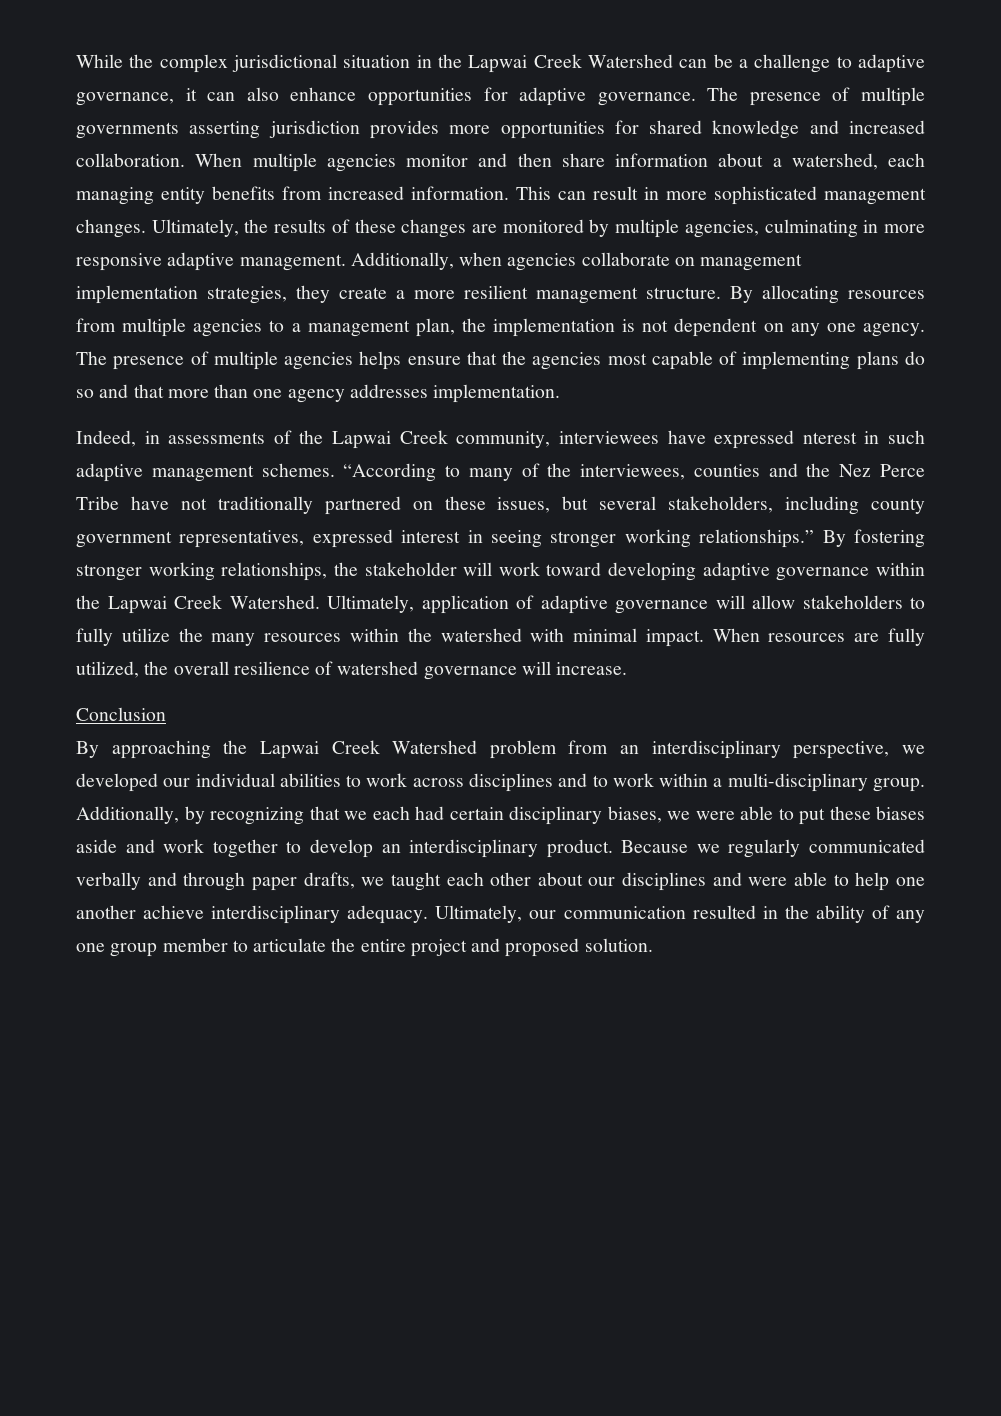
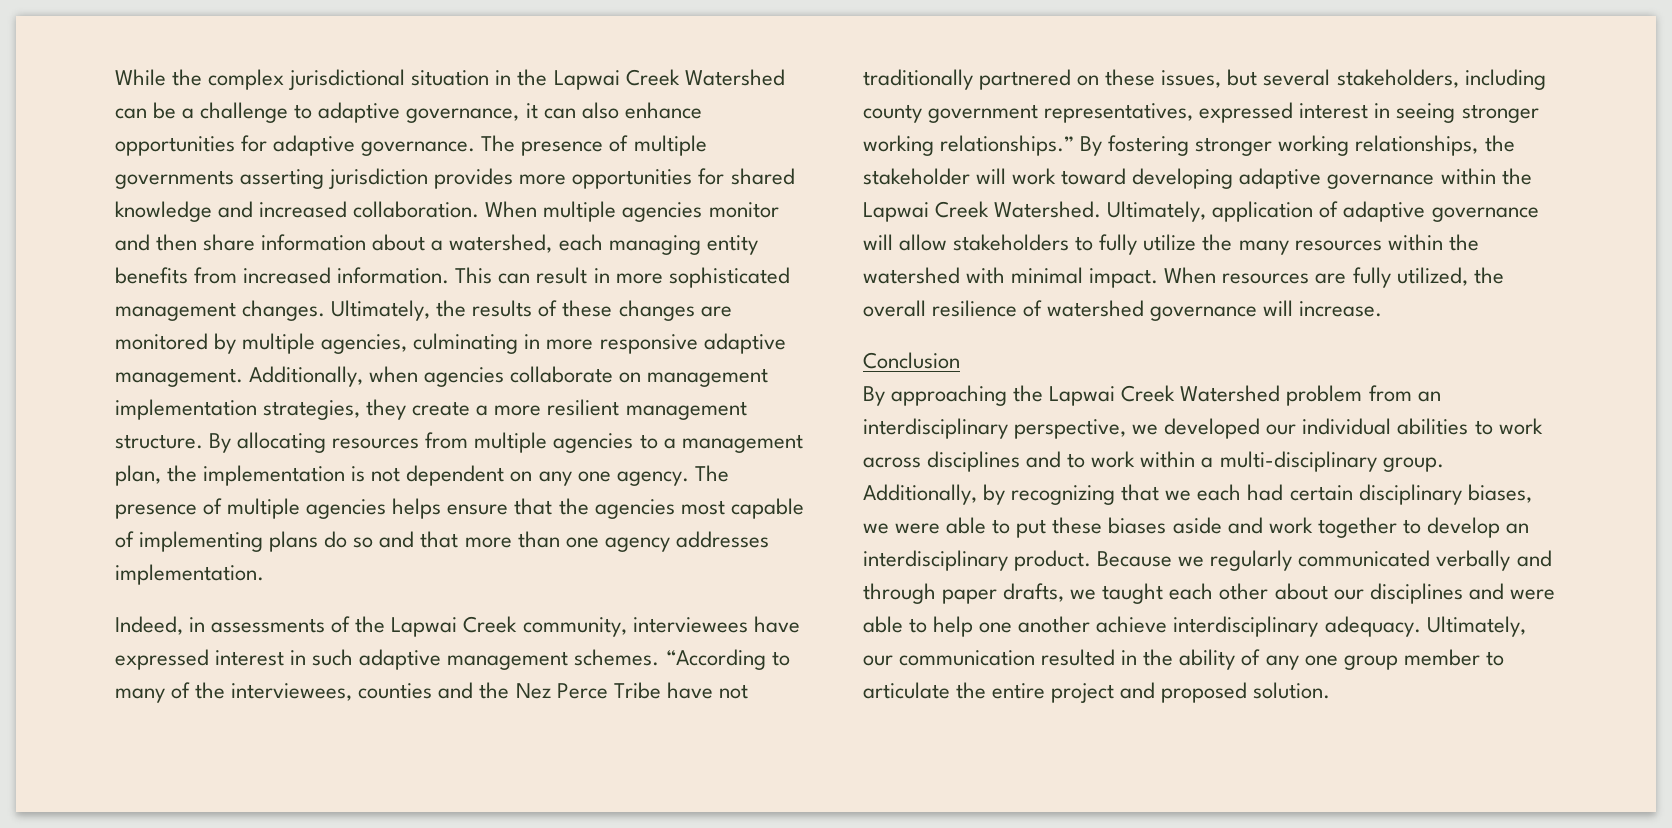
[802,432,857,444] nterest -> [215,650,285,666] interest

